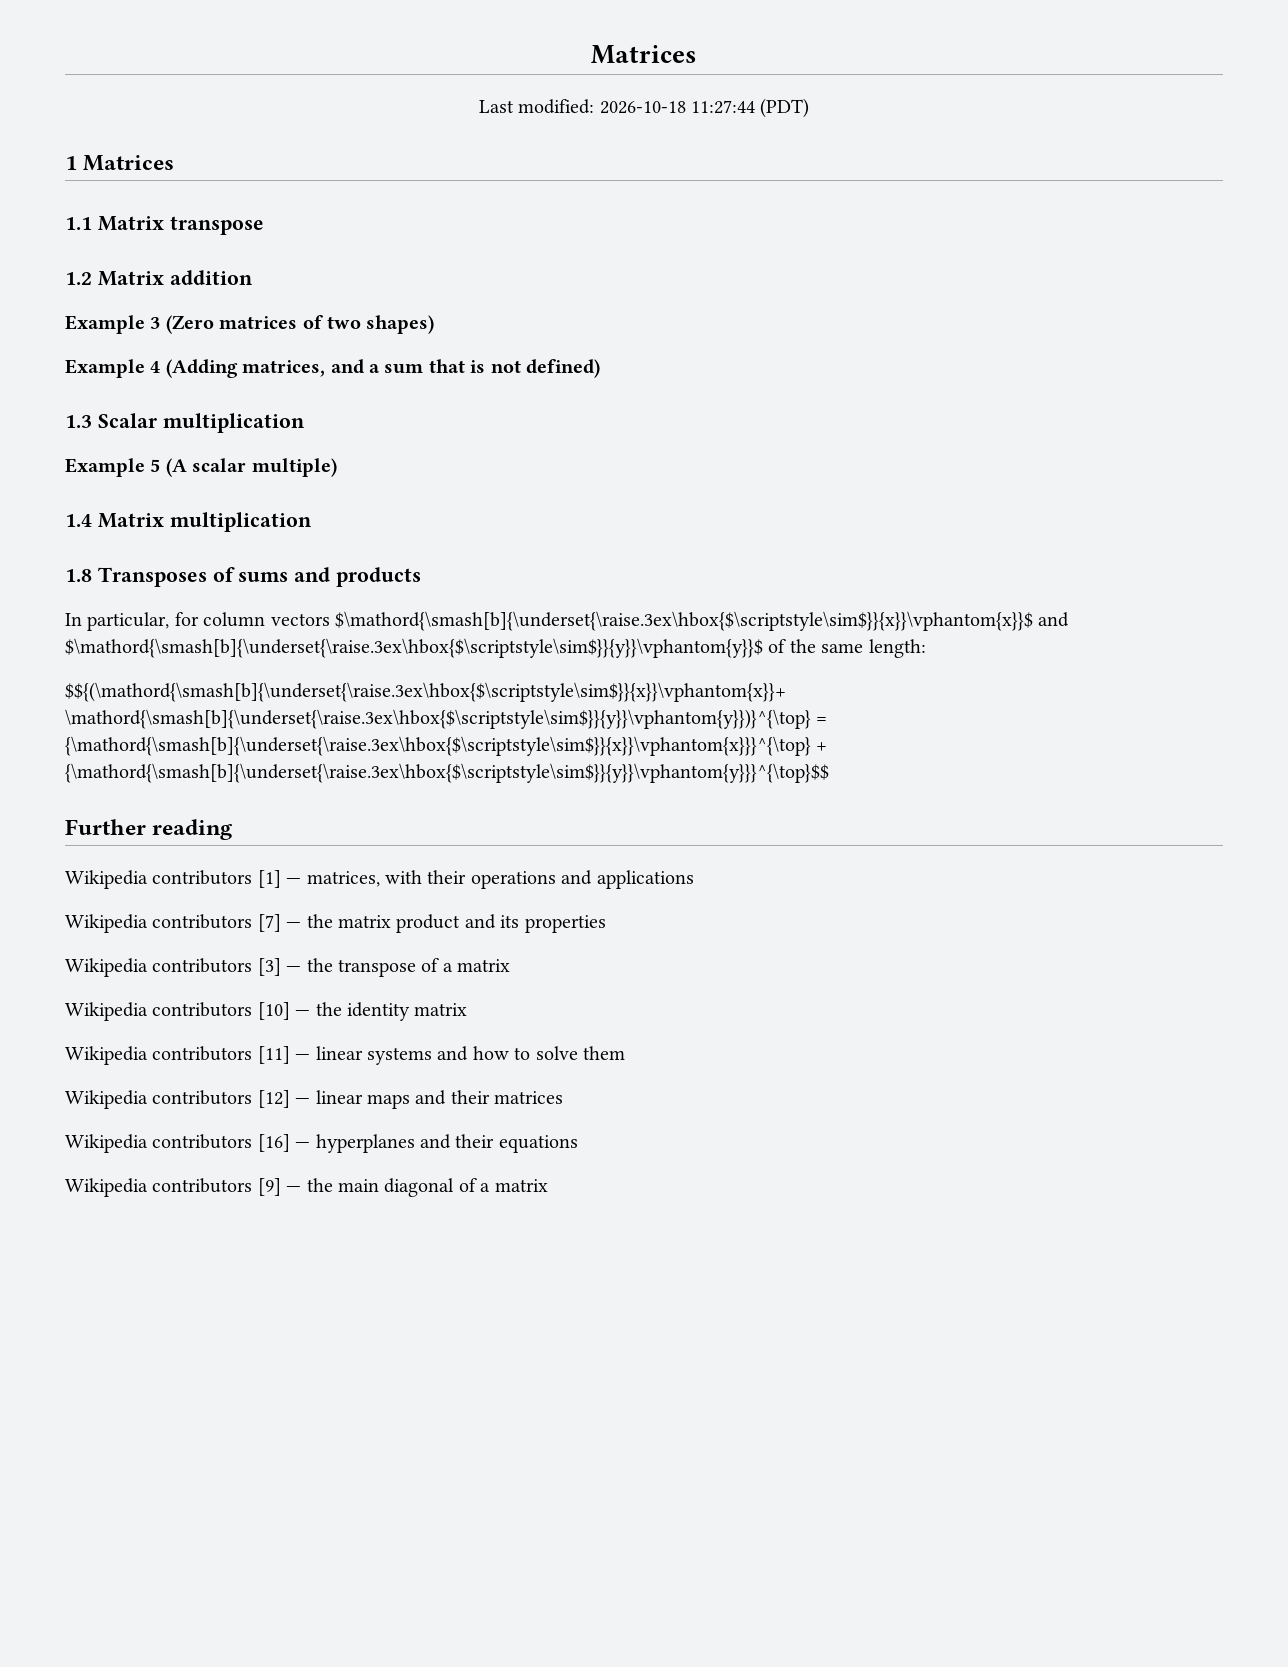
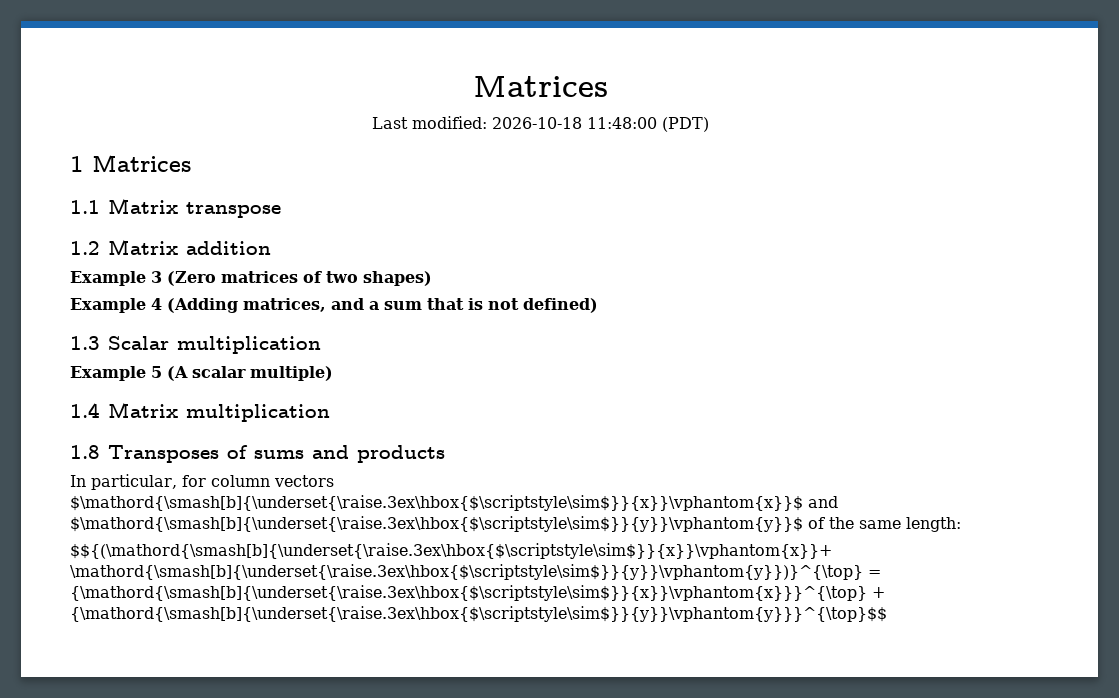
[690,100,755,114] 11:27:44 -> [587,117,657,129] 11:48:00
[65,819,233,840] [65,870,694,889] [65,914,606,933] [65,958,511,977] [65,1002,468,1021] [65,1046,625,1065] [65,1090,564,1109] [65,1134,578,1153] [65,1178,548,1197] // Further reading // Wikipedia contributors [1] — matrices, with their operations and applications // Wikipedia contributors [7] — the matrix product and its properties // Wikipedia contributors [3] — the transpose of a matrix // Wikipedia contributors [10] — the identity matrix // Wikipedia contributors [11] — linear systems and how to solve them // Wikipedia contributors [12] — linear maps and their matrices // Wikipedia contributors [16] — hyperplanes and their equations // Wikipedia contributors [9] — the main diagonal of a matrix -> (887, 614) none

